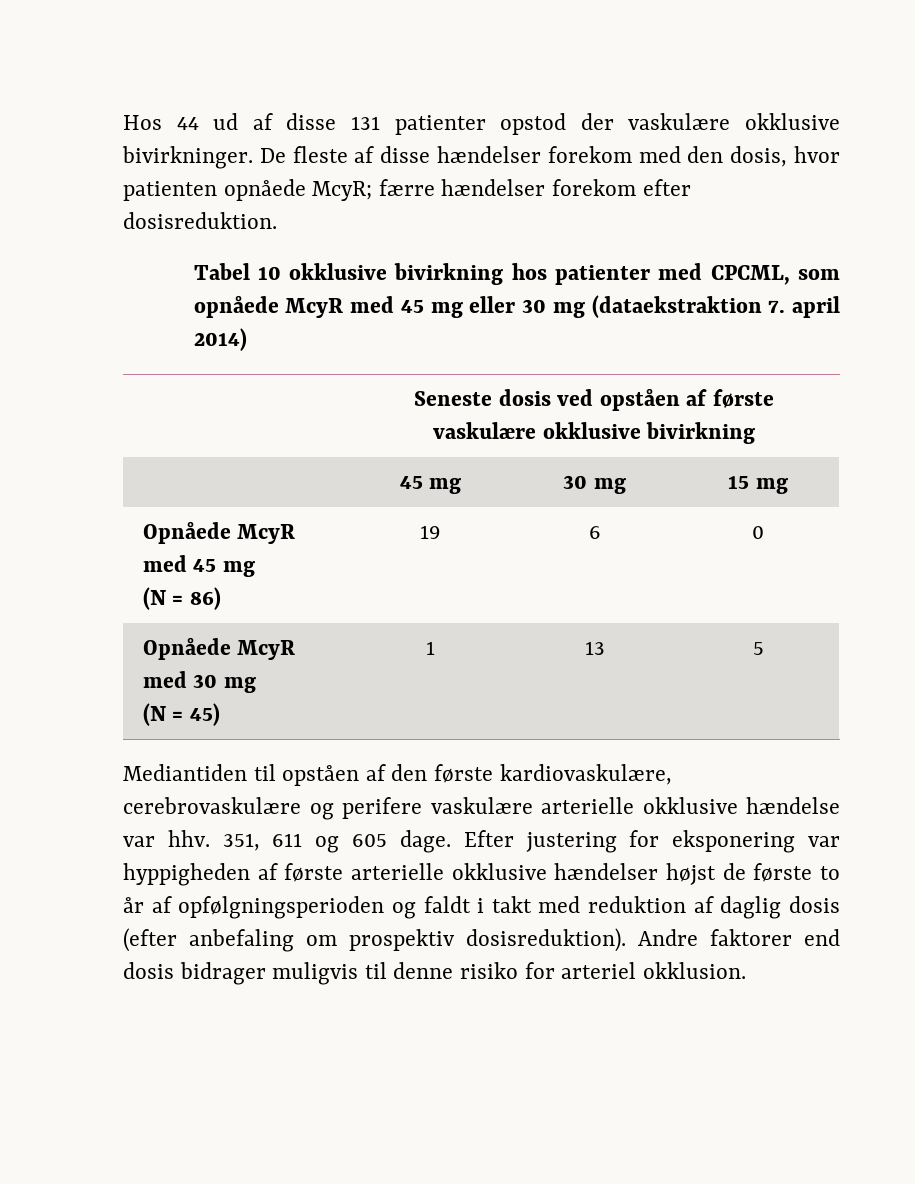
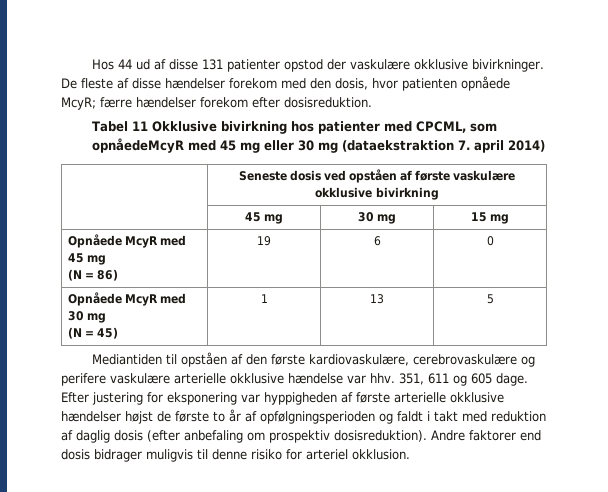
[257,263,388,280] 10 okklusive -> [132,121,218,132] 11 Okklusive
[193,295,344,318] opnåede McyR -> [92,138,185,153] opnåedeMcyR

